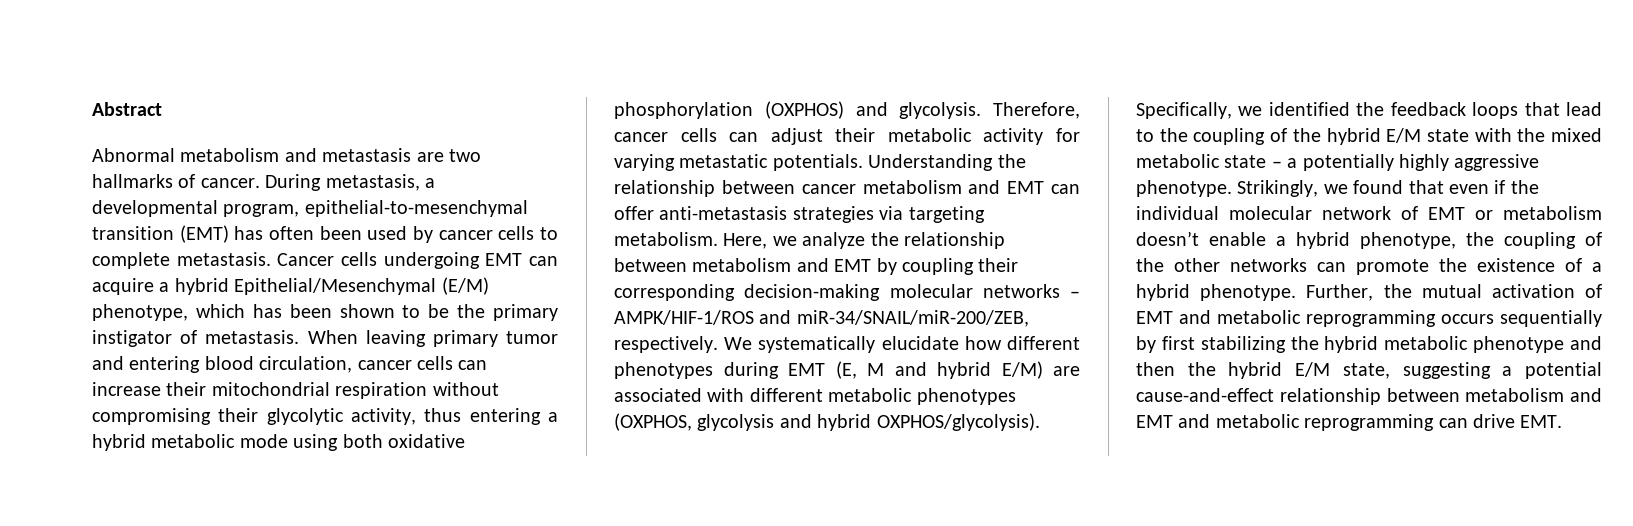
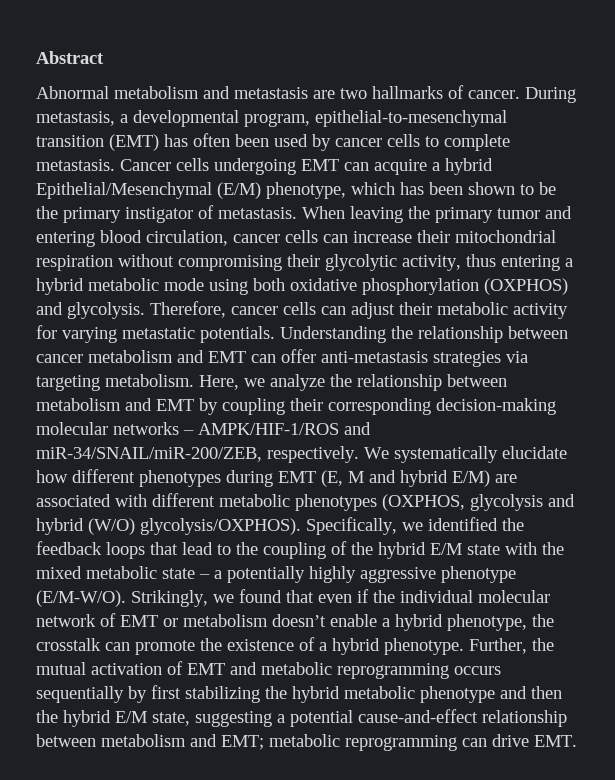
(426, 338) none -> [408,206,430,219] the
[876,413,1040,431] OXPHOS/glycolysis). -> [88,518,301,535] (W/O) glycolysis/OXPHOS).
[1136,180,1232,197] phenotype. -> [441,566,516,583] [36,590,126,607] phenotype (E/M-W/O).
[1504,232,1602,249] [1136,258,1307,272] coupling of the other networks -> [36,638,101,651] crosstalk
[1136,414,1211,428] EMT and -> [221,735,264,750] EMT;

